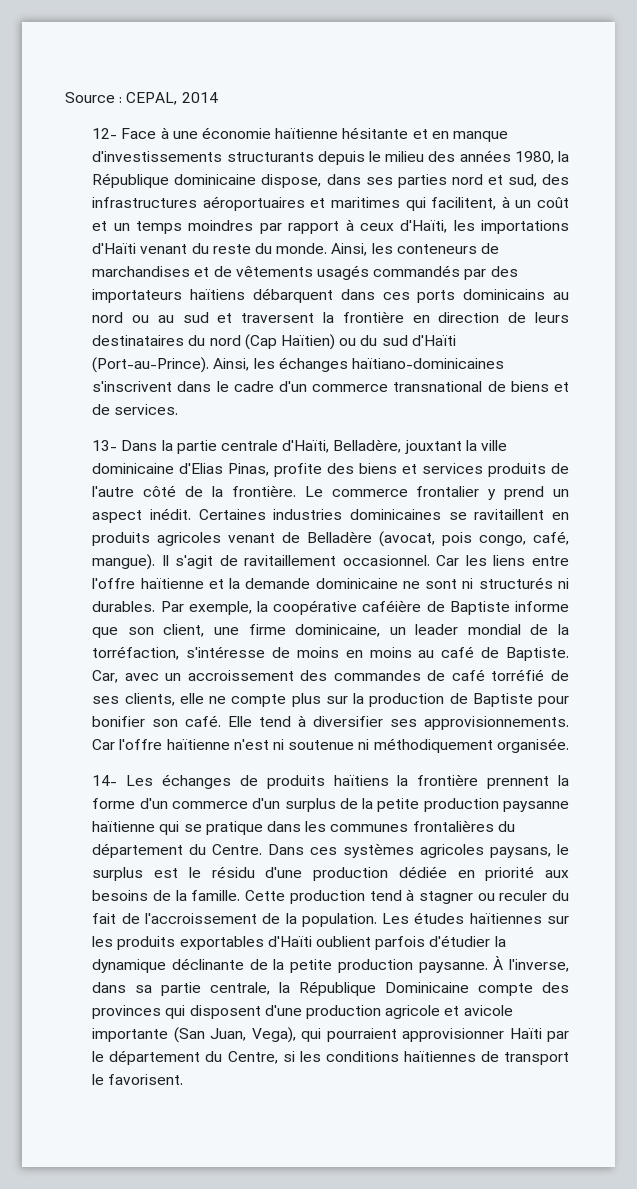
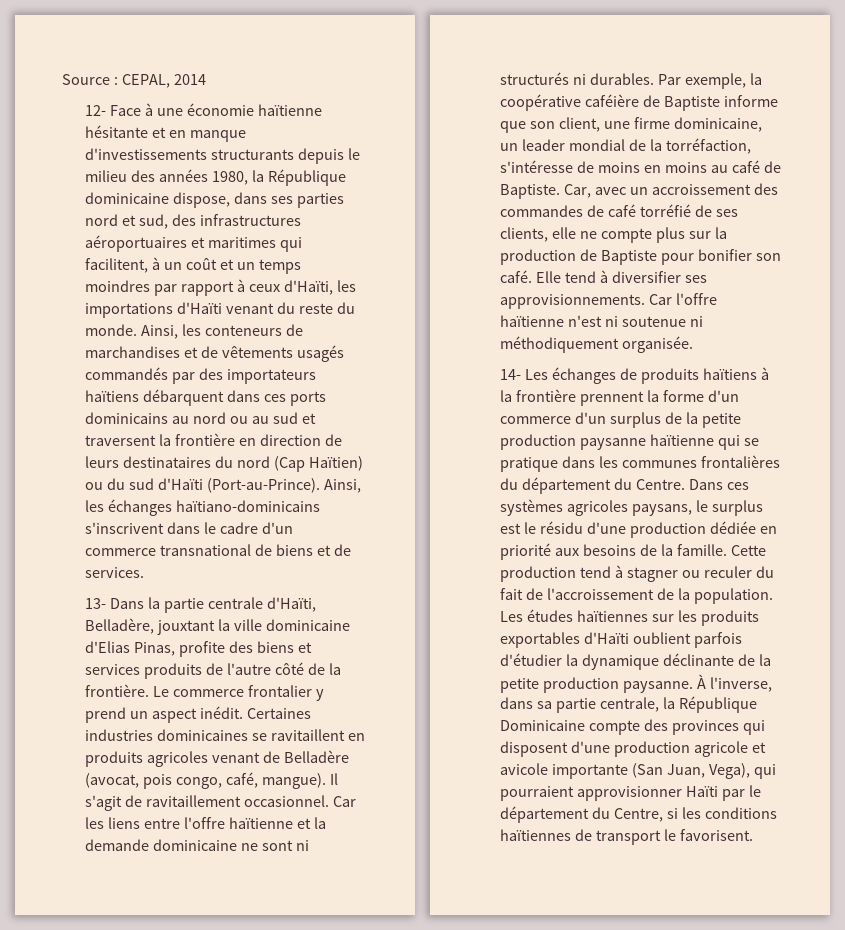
[352,358,505,369] haïtiano-dominicaines -> [176,500,321,512] haïtiano-dominicains
(389, 780) none -> [760,367,769,380] à

